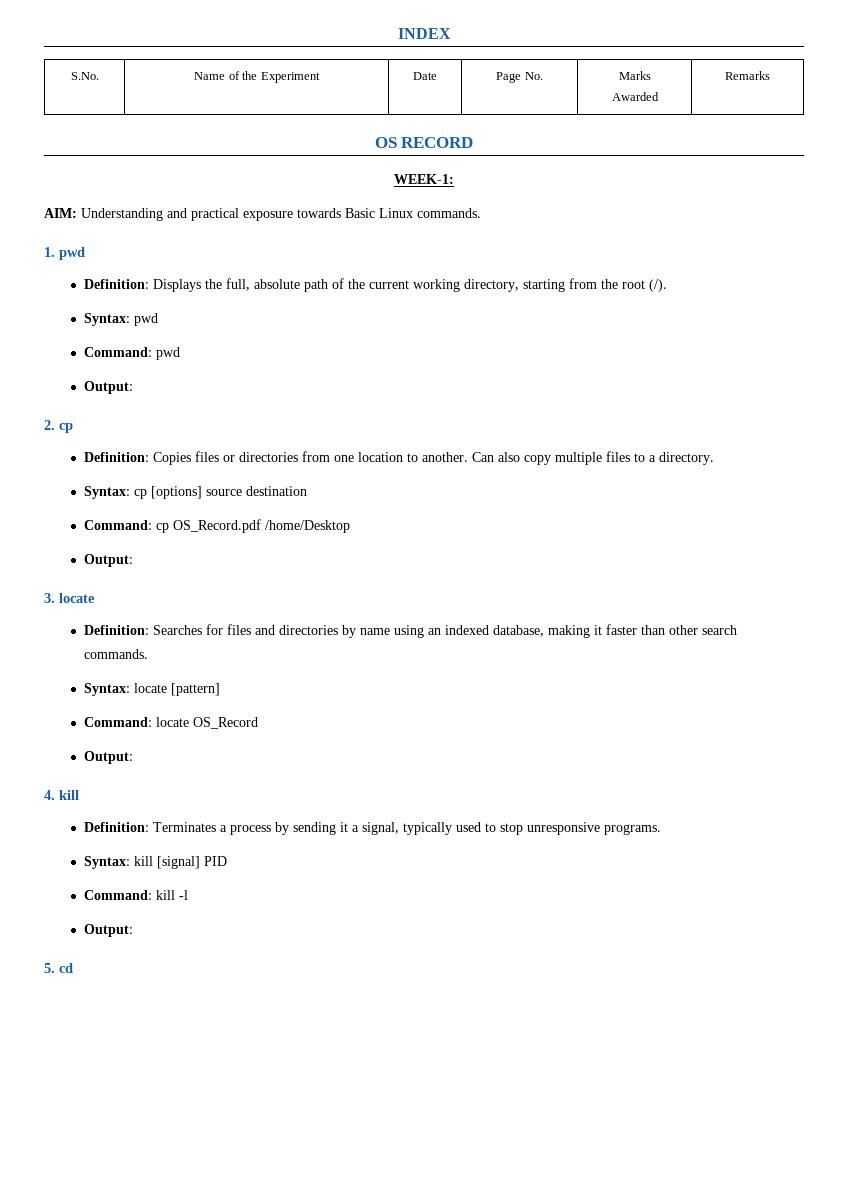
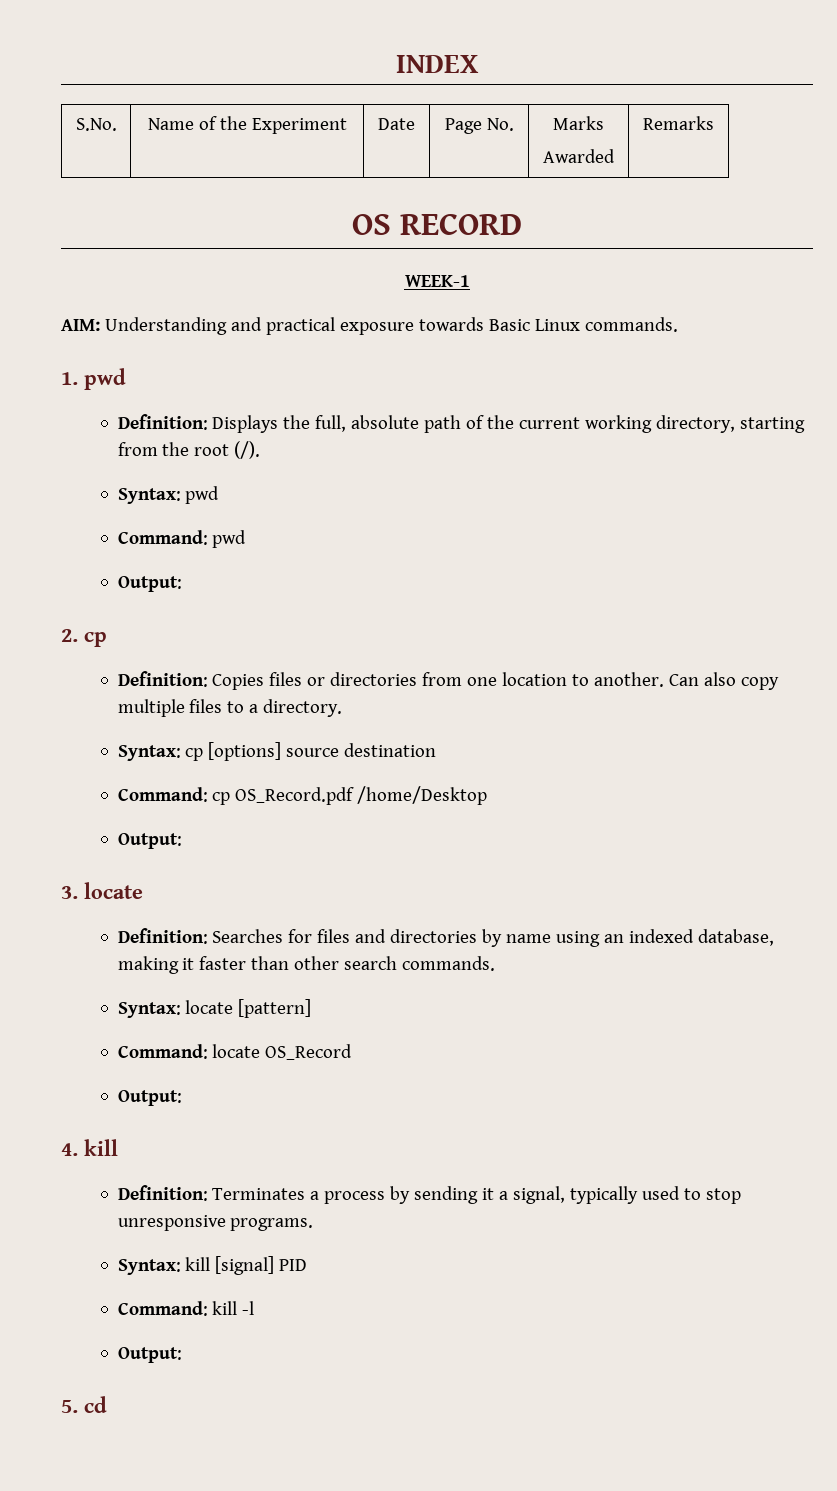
[394,174,454,184] WEEK-1: -> [404,275,470,287] WEEK-1

